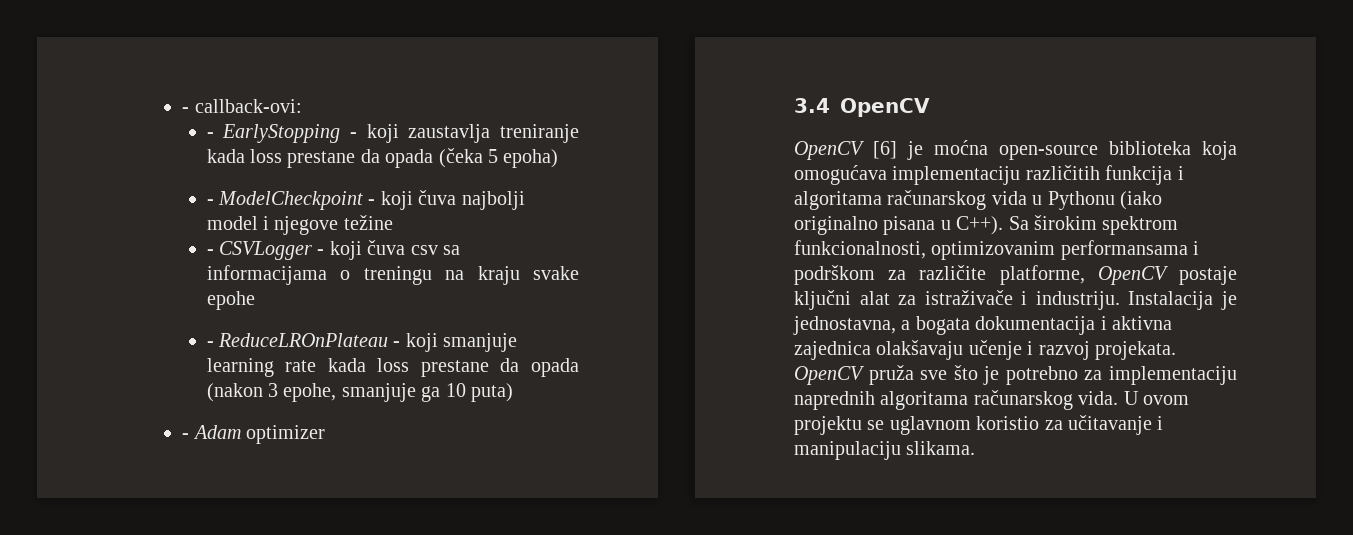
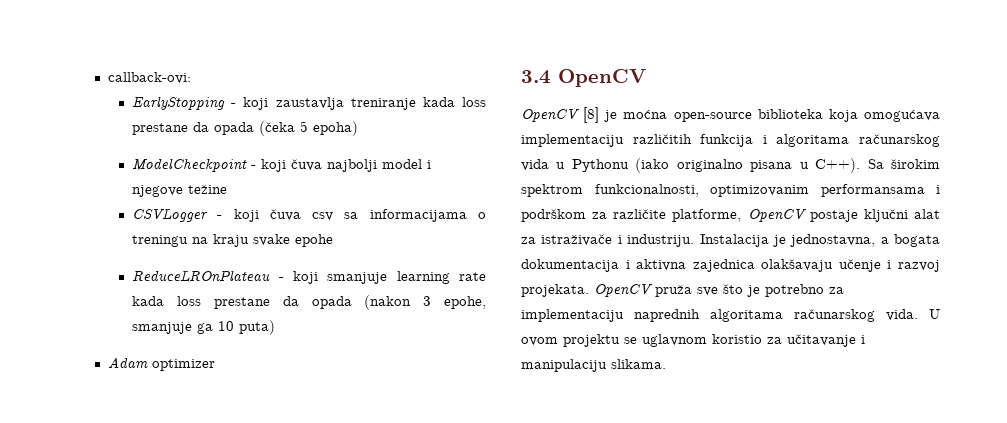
[182,107,190,113] - -> (107, 78) none
[206,132,214,138] - -> (191, 78) none
[206,199,214,205] - -> (359, 128) none
[206,249,214,255] - -> (228, 189) none
[206,341,214,347] - -> (334, 240) none
[182,433,190,439] - -> (276, 327) none
[873,141,897,159] [6] -> [583,107,600,123] [8]

